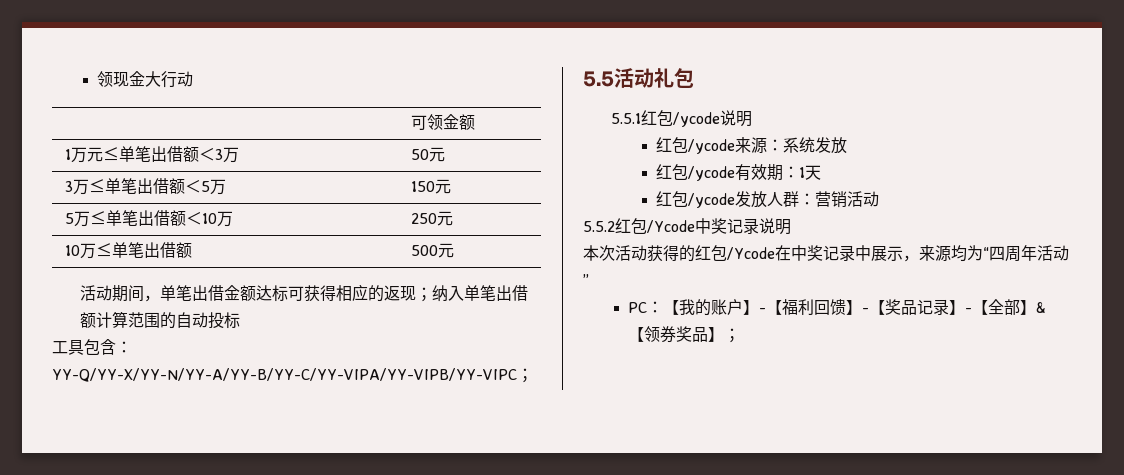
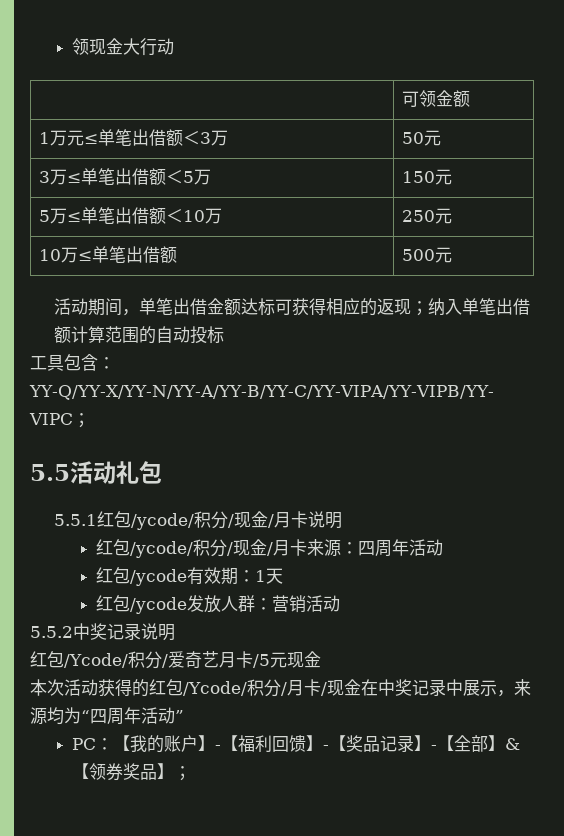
[672,110,752,127] [656,137,848,154] /ycode说明 // 红包/ycode来源：系统发放 -> [130,511,342,530] [95,539,443,558] /ycode/积分/现金/月卡说明 // 红包/ycode/积分/现金/月卡来源：四周年活动
[615,218,695,234] 红包/Ycode -> (73, 632) none
(791, 227) none -> [30,651,321,669] // 红包/Ycode/积分/爱奇艺月卡/5元现金
[727,247,775,260] /Ycode -> [183,679,361,697] /Ycode/积分/月卡/现金

